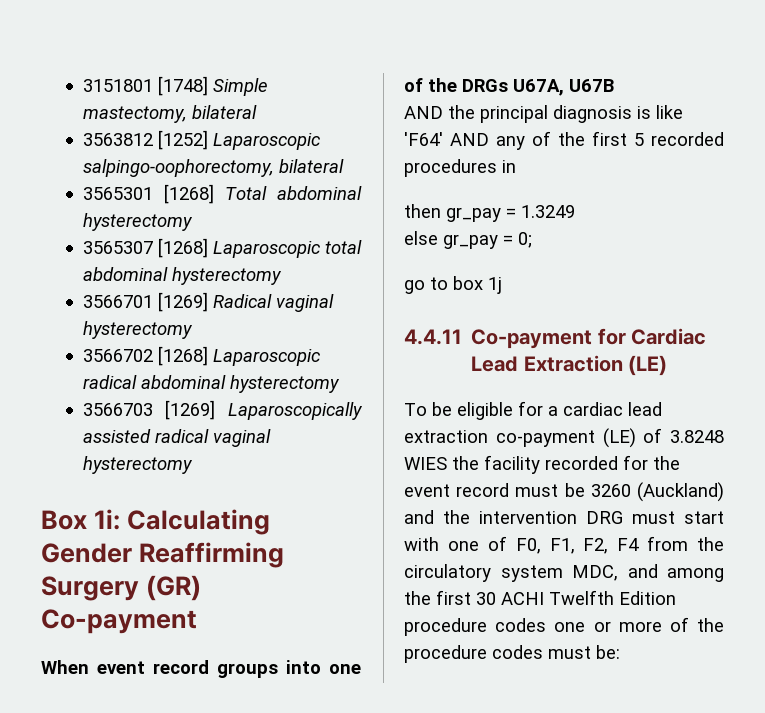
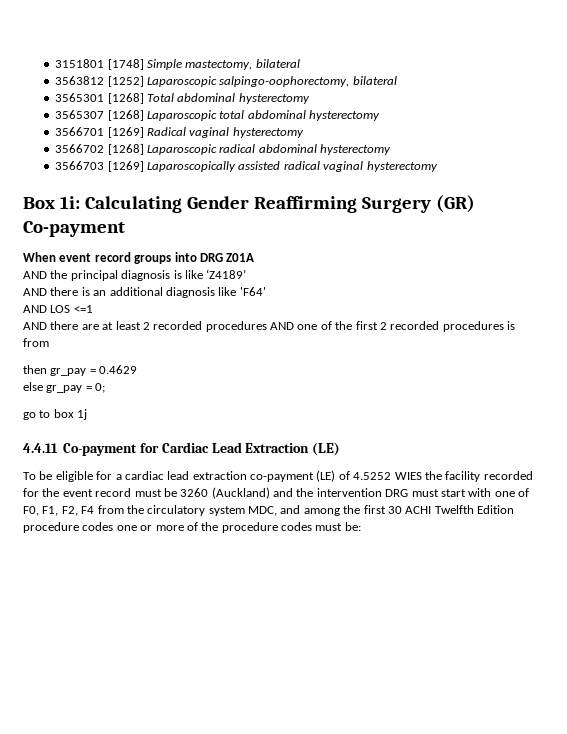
[329,664,361,674] [404,78,614,96] one of the DRGs U67A, U67B -> [199,253,255,262] DRG Z01A
[404,132,525,150] 'F64' AND any -> [206,269,247,279] [23,287,266,298] [23,305,93,313] [23,321,318,332] ‘Z4189’ // AND there is an additional diagnosis like 'F64' // AND LOS <=1 // AND there are at least 2 recorded procedures AND one
[634,132,724,146] [404,159,516,177] 5 recorded procedures in -> [379,321,515,332] [23,338,49,347] 2 recorded procedures is from
[521,205,575,218] 1.3249 -> [99,365,138,374] 0.4629
[670,430,724,443] 3.8248 -> [353,472,392,480] 4.5252

